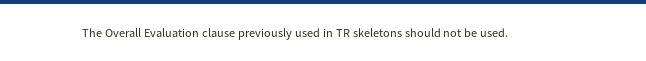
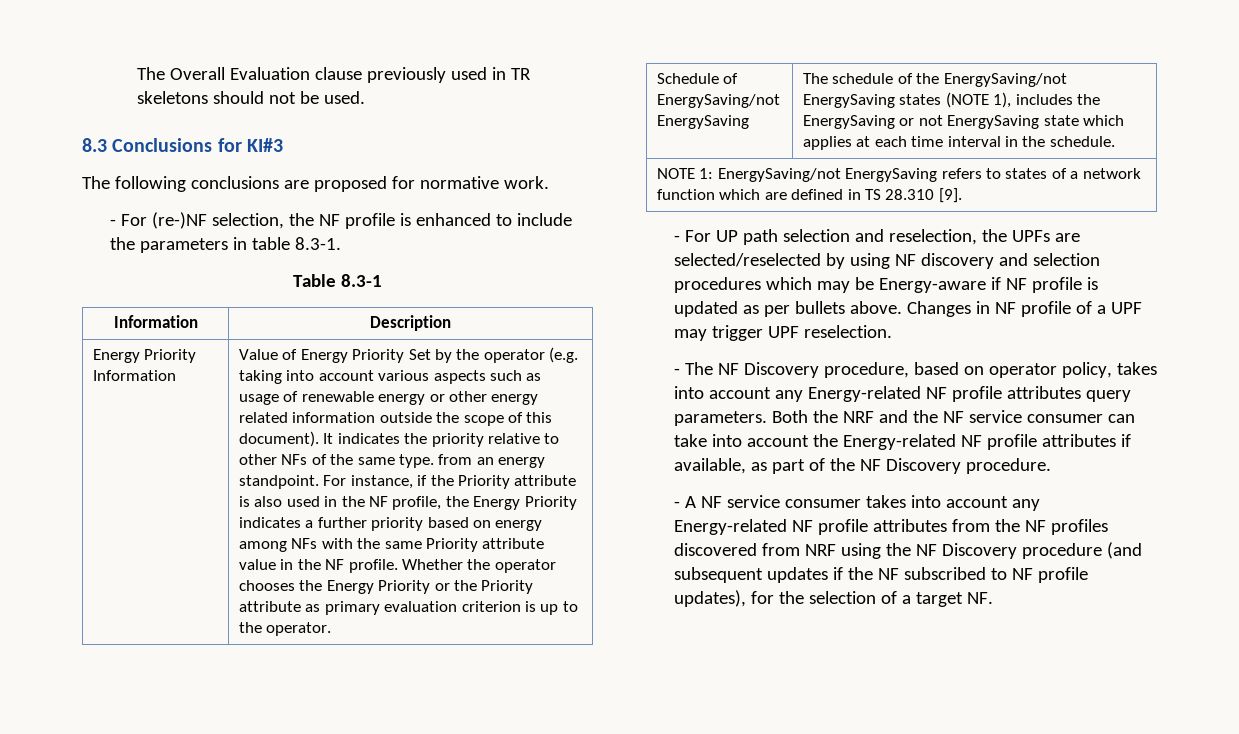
(509, 32) none -> [82,138,284,152] [82,176,549,192] [109,212,572,229] [109,237,341,253] [293,274,382,287] [113,315,198,328] [370,315,451,331] [92,349,197,363] [92,370,176,381] [238,347,579,363] [238,370,542,384] [238,391,539,405] [238,412,553,426] [238,431,560,447] [238,454,546,468] [238,475,577,489] [238,496,577,510] [238,517,543,531] [238,538,545,552] [238,559,556,573] [238,580,534,594] [238,601,578,615] [238,622,332,636] [656,73,739,84] [656,94,780,108] [656,115,749,129] [802,73,1067,87] [802,92,1101,108] [802,115,1125,129] [802,136,1115,150] [656,168,1141,182] [656,188,962,203] [673,229,1080,245] [673,253,1100,269] [673,277,1098,293] [673,301,1142,317] [673,325,892,341] [673,362,1157,378] [673,386,1131,402] [673,410,1135,426] [673,434,1131,450] [673,458,1051,474] [673,495,1040,511] [673,519,1108,535] [673,542,1142,559] [673,567,1088,583] [673,590,993,607] // 8.3 Conclusions for KI#3 // The following conclusions are proposed for normative work. // - For (re-)NF selection, the NF profile is enhanced to include the parameters in table 8.3-1. // Table 8.3-1 // Information | Description // Energy Priority Information | Value of Energy Priority Set by the operator (e.g. taking into account various aspects such as usage of renewable energy or other energy related information outside the scope of this document). It indicates the priority relative to other NFs of the same type. from an energy standpoint. For instance, if the Priority attribute is also used in the NF profile, the Energy Priority indicates a further priority based on energy among NFs with the same Priority attribute value in the NF profile. Whether the operator chooses the Energy Priority or the Priority attribute as primary evaluation criterion is up to the operator. // Schedule of EnergySaving/not EnergySaving | The schedule of the EnergySaving/not EnergySaving states (NOTE 1), includes the EnergySaving or not EnergySaving state which applies at each time interval in the schedule. // NOTE 1: EnergySaving/not EnergySaving refers to states of a network function which are defined in TS 28.310 [9]. // - For UP path selection and reselection, the UPFs are selected/reselected by using NF discovery and selection procedures which may be Energy-aware if NF profile is updated as per bullets above. Changes in NF profile of a UPF may trigger UPF reselection. // - The NF Discovery procedure, based on operator policy, takes into account any Energy-related NF profile attributes query parameters. Both the NRF and the NF service consumer can take into account the Energy-related NF profile attributes if available, as part of the NF Discovery procedure. // - A NF service consumer takes into account any Energy-related NF profile attributes from the NF profiles discovered from NRF using the NF Discovery procedure (and subsequent updates if the NF subscribed to NF profile updates), for the selection of a target NF.

